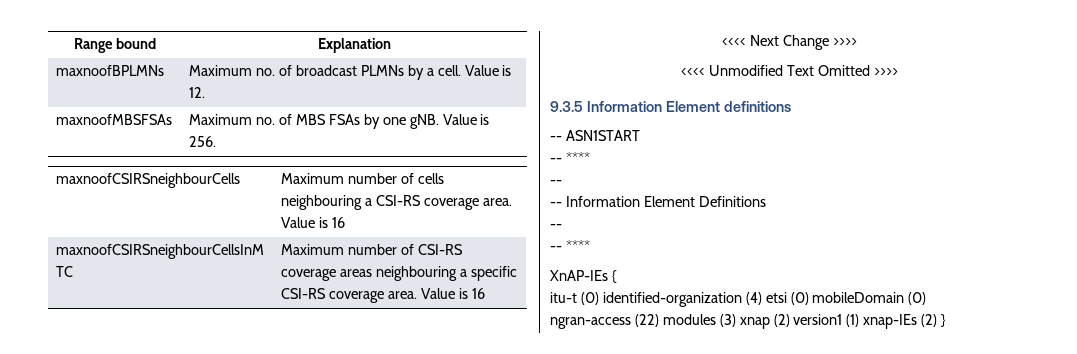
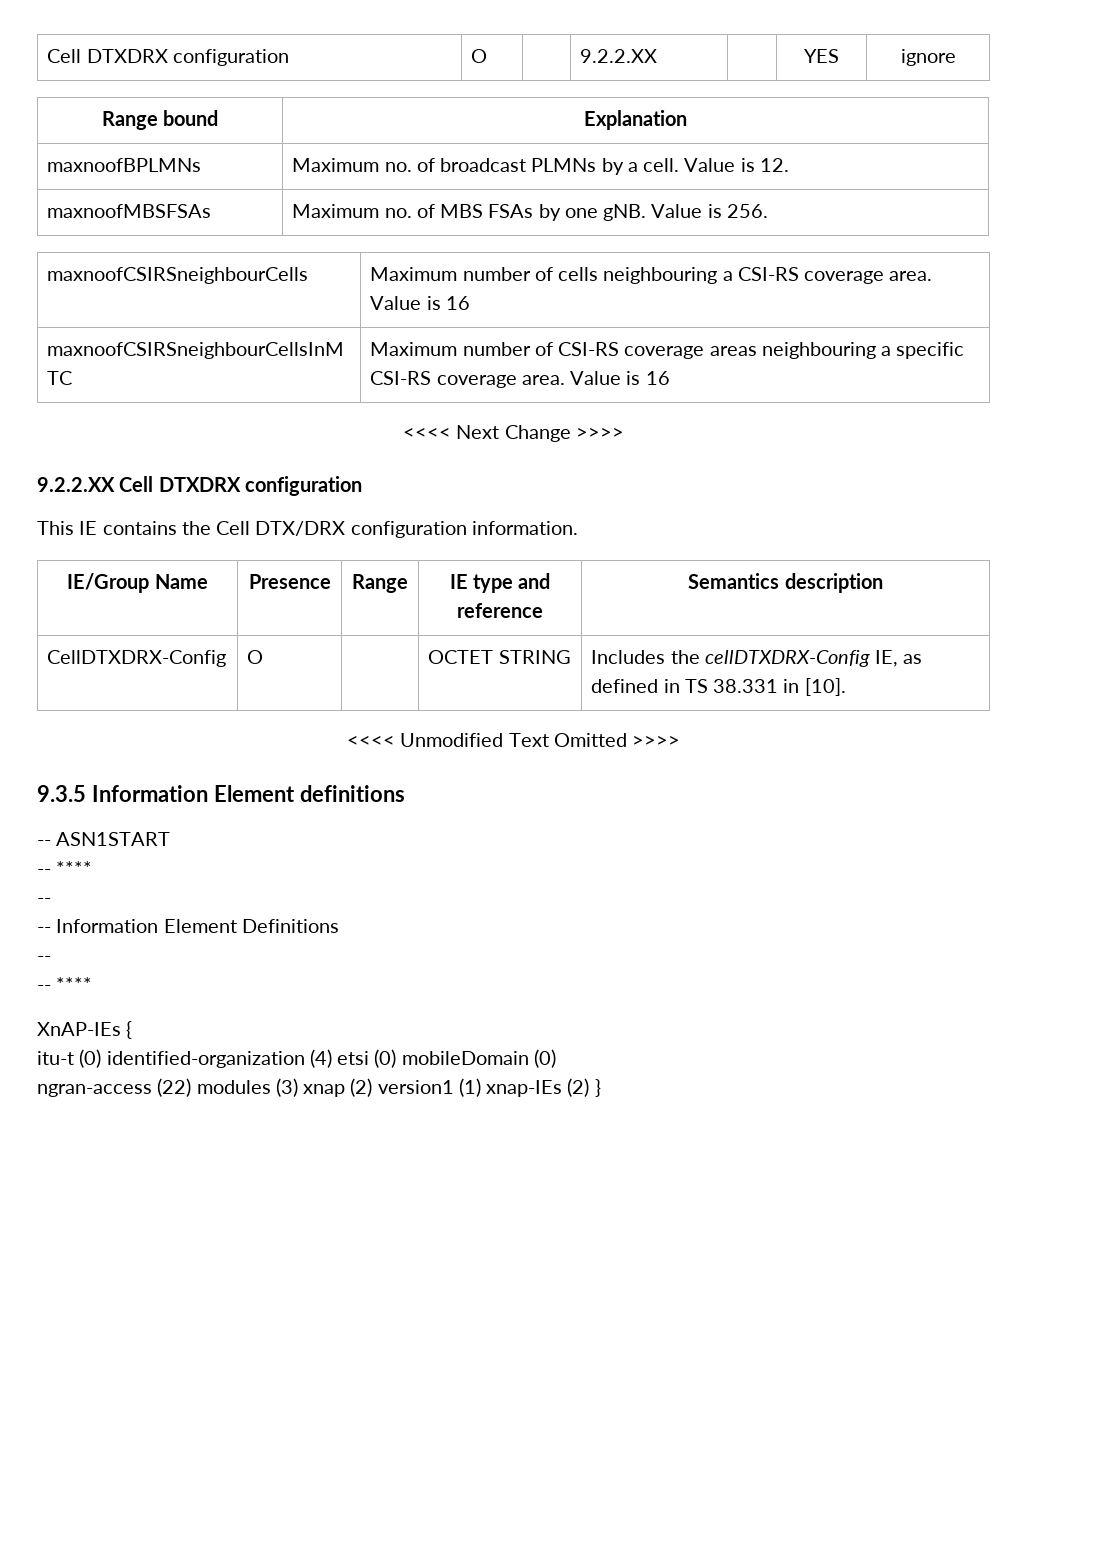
(74, 45) none -> [47,49,289,66] [471,49,488,63] [580,49,658,63] [804,49,839,63] [900,49,956,66] Cell DTXDRX configuration | O | | 9.2.2.XX | | YES | ignore //
(857, 42) none -> [37,476,362,496] [37,521,578,538] [67,573,208,593] [248,574,331,589] [352,574,408,593] [449,573,551,593] [457,603,543,618] [688,573,883,593] [47,650,227,667] [247,650,264,664] [428,650,571,664] [591,650,923,667] [591,678,846,696] // 9.2.2.XX Cell DTXDRX configuration // This IE contains the Cell DTX/DRX configuration information. // IE/Group Name | Presence | Range | IE type and reference | Semantics description // CellDTXDRX-Config | O | | OCTET STRING | Includes the cellDTXDRX-Config IE, as defined in TS 38.331 in [10].

